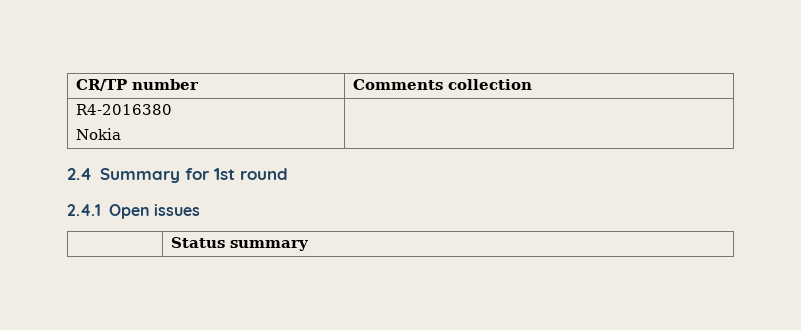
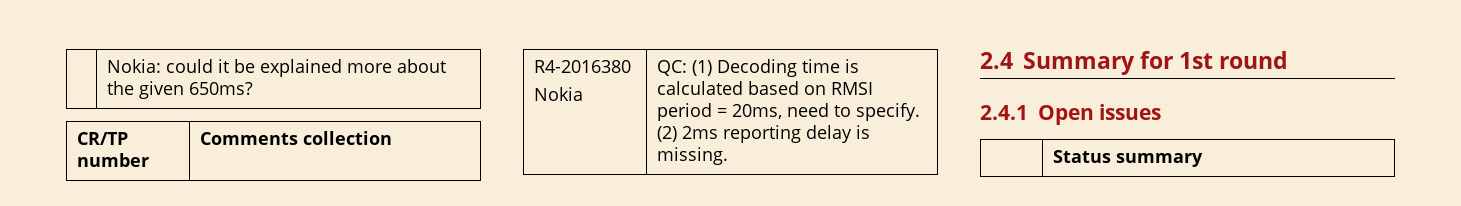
(76, 85) none -> [106,59,446,77] [106,81,253,99] | Nokia: could it be explained more about the given 650ms? //
(122, 134) none -> [656,59,859,77] [656,81,873,95] [656,103,920,121] [656,125,870,143] [656,147,728,165] QC: (1) Decoding time is calculated based on RMSI period = 20ms, need to specify. (2) 2ms reporting delay is missing.

